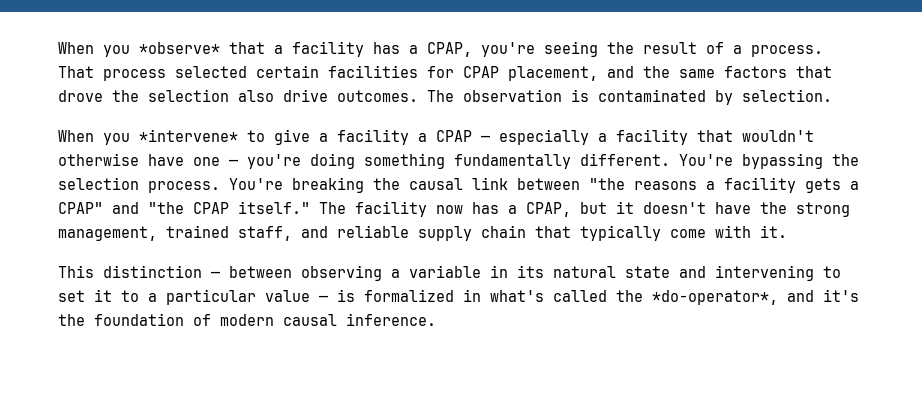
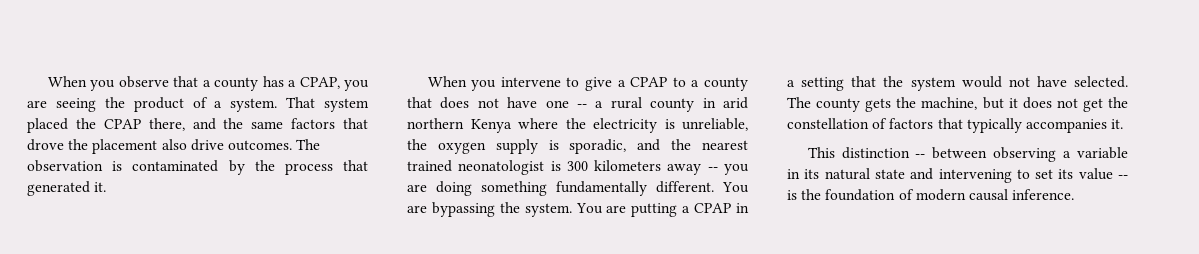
[58,42,220,57] When you *observe* -> [47,76,169,91] When you observe
[292,41,535,57] facility has a CPAP, you're -> [214,76,370,91] [27,100,47,108] county has a CPAP, you are
[643,42,697,54] result -> [133,97,184,112] product
[751,45,823,57] [58,65,598,81] process. That process selected certain facilities for CPAP placement, -> [230,97,369,112] [27,118,185,133] system. That system placed the CPAP there,
[148,89,229,102] selection -> [92,139,158,154] placement
[742,89,832,102] [58,129,238,145] selection. // When you *intervene* -> [254,160,368,175] [27,181,107,196] [427,76,561,91] the process that generated it. // When you intervene
[337,129,814,145] [58,153,859,169] [58,177,859,193] [58,201,850,217] [58,225,751,241] facility a CPAP — especially a facility that wouldn't otherwise have one — you're doing something fundamentally different. You're bypassing the selection process. You're breaking the causal link between "the reasons a facility gets a CPAP" and "the CPAP itself." The facility now has a CPAP, but it doesn't have the strong management, trained staff, and reliable supply chain that typically come with -> [630,77,748,91] [407,97,748,112] [407,118,748,133] [407,139,748,154] [407,160,749,175] [407,181,749,196] [407,202,749,217] [787,76,1128,91] [787,97,1128,112] [787,118,1107,133] CPAP to a county that does not have one -- a rural county in arid northern Kenya where the electricity is unreliable, the oxygen supply is sporadic, and the nearest trained neonatologist is 300 kilometers away -- you are doing something fundamentally different. You are bypassing the system. You are putting a CPAP in a setting that the system would not have selected. The county gets the machine, but it does not get the constellation of factors that typically accompanies
[211,271,220,278] — -> [915,154,926,158] --
[94,289,859,305] it to a particular value — is formalized in what's called the *do-operator*, and it's -> [1058,168,1128,180] [787,190,797,200] its value -- is

